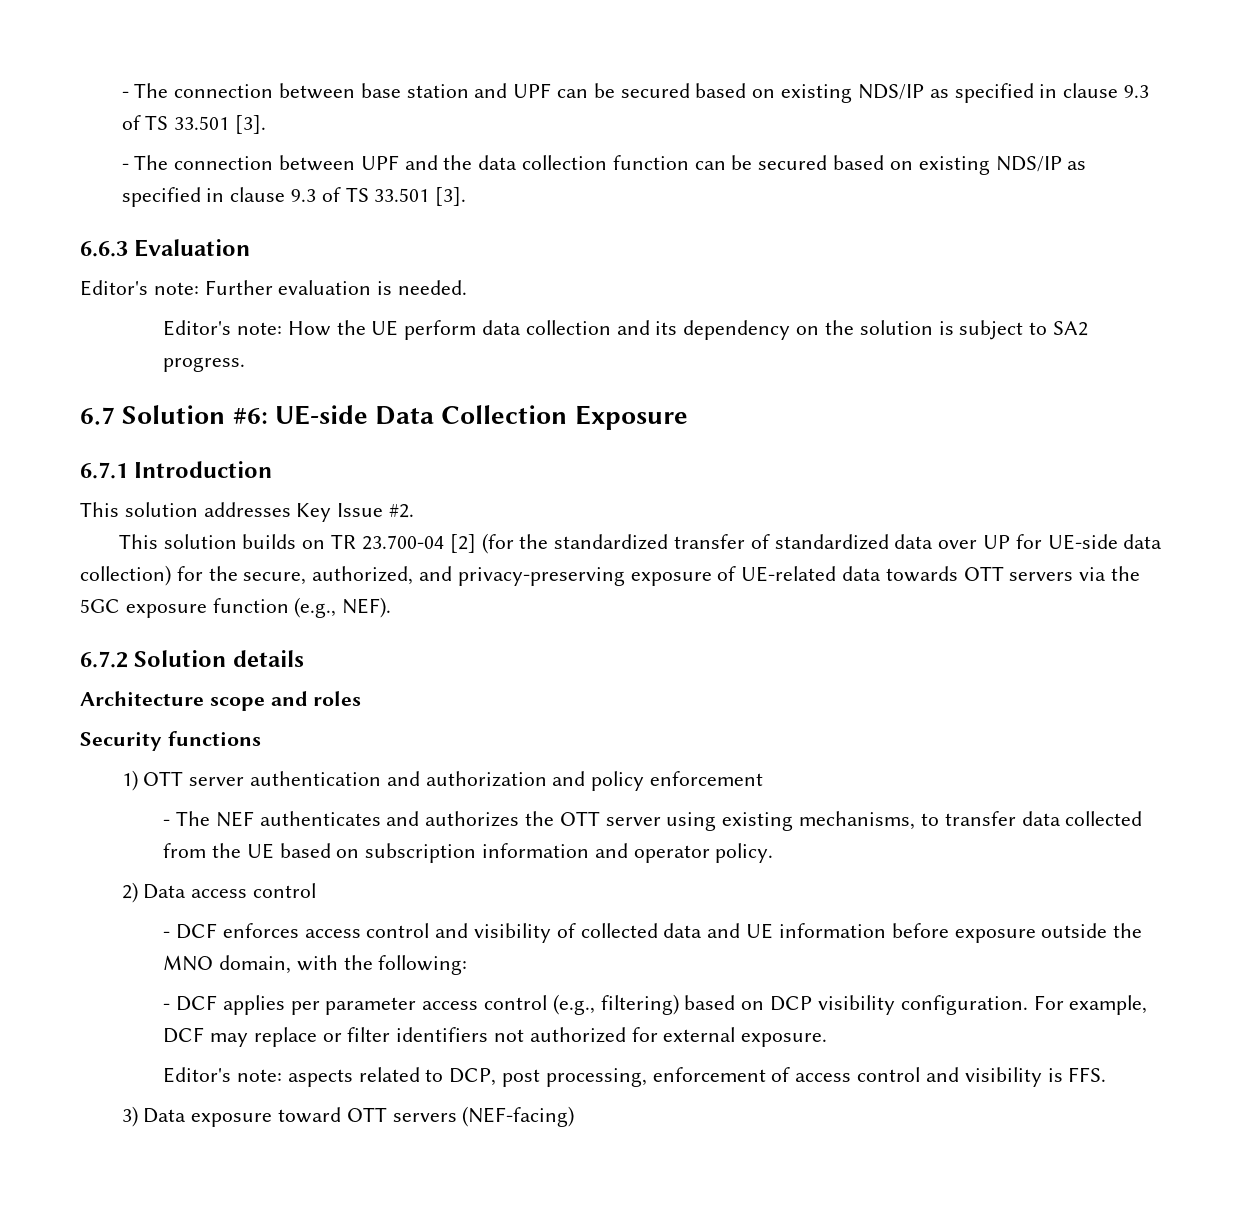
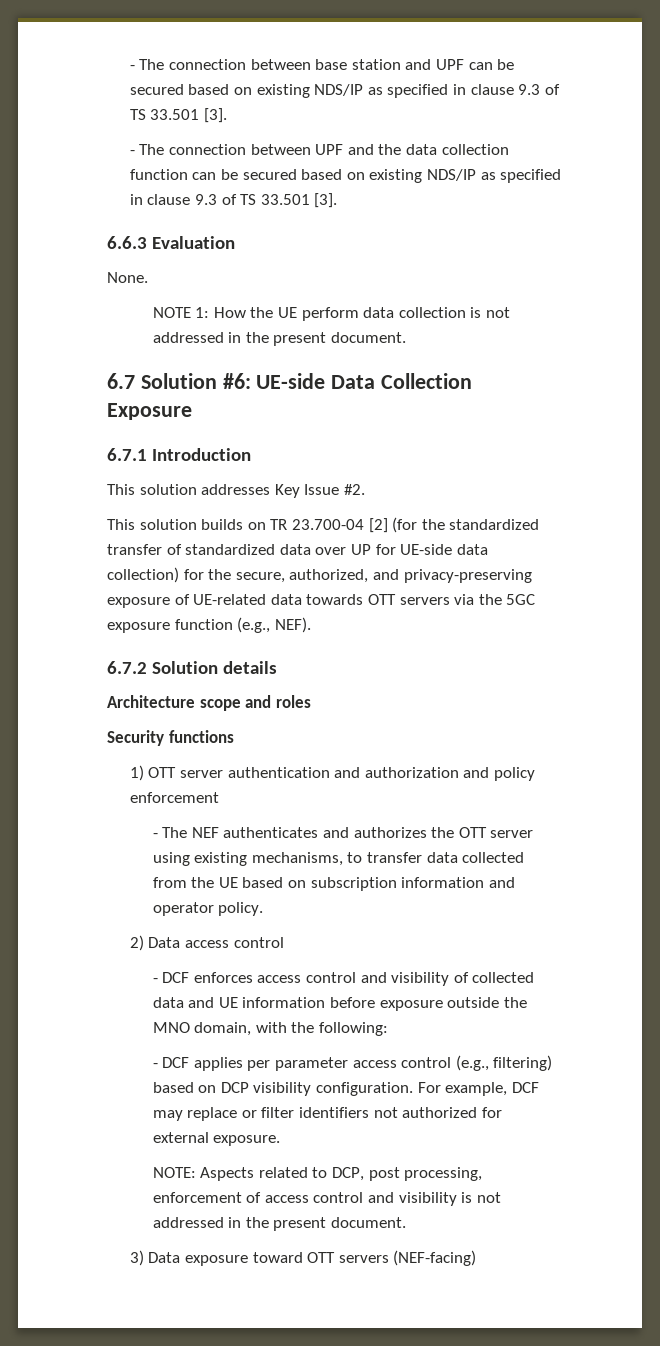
[80,280,468,296] [163,320,283,336] Editor's note: Further evaluation is needed. // Editor's note: -> [107,272,148,283] [152,307,210,318] None. // NOTE 1:
[616,320,1088,340] [163,357,246,372] and its dependency on the solution is subject to SA2 progress. -> [470,307,510,318] [152,332,406,346] is not addressed in the present document.
[163,1067,353,1087] Editor's note: aspects -> [152,1167,255,1181] NOTE: Aspects
[1068,1067,1107,1082] FFS. -> [476,1192,501,1203] [152,1217,406,1231] not addressed in the present document.

